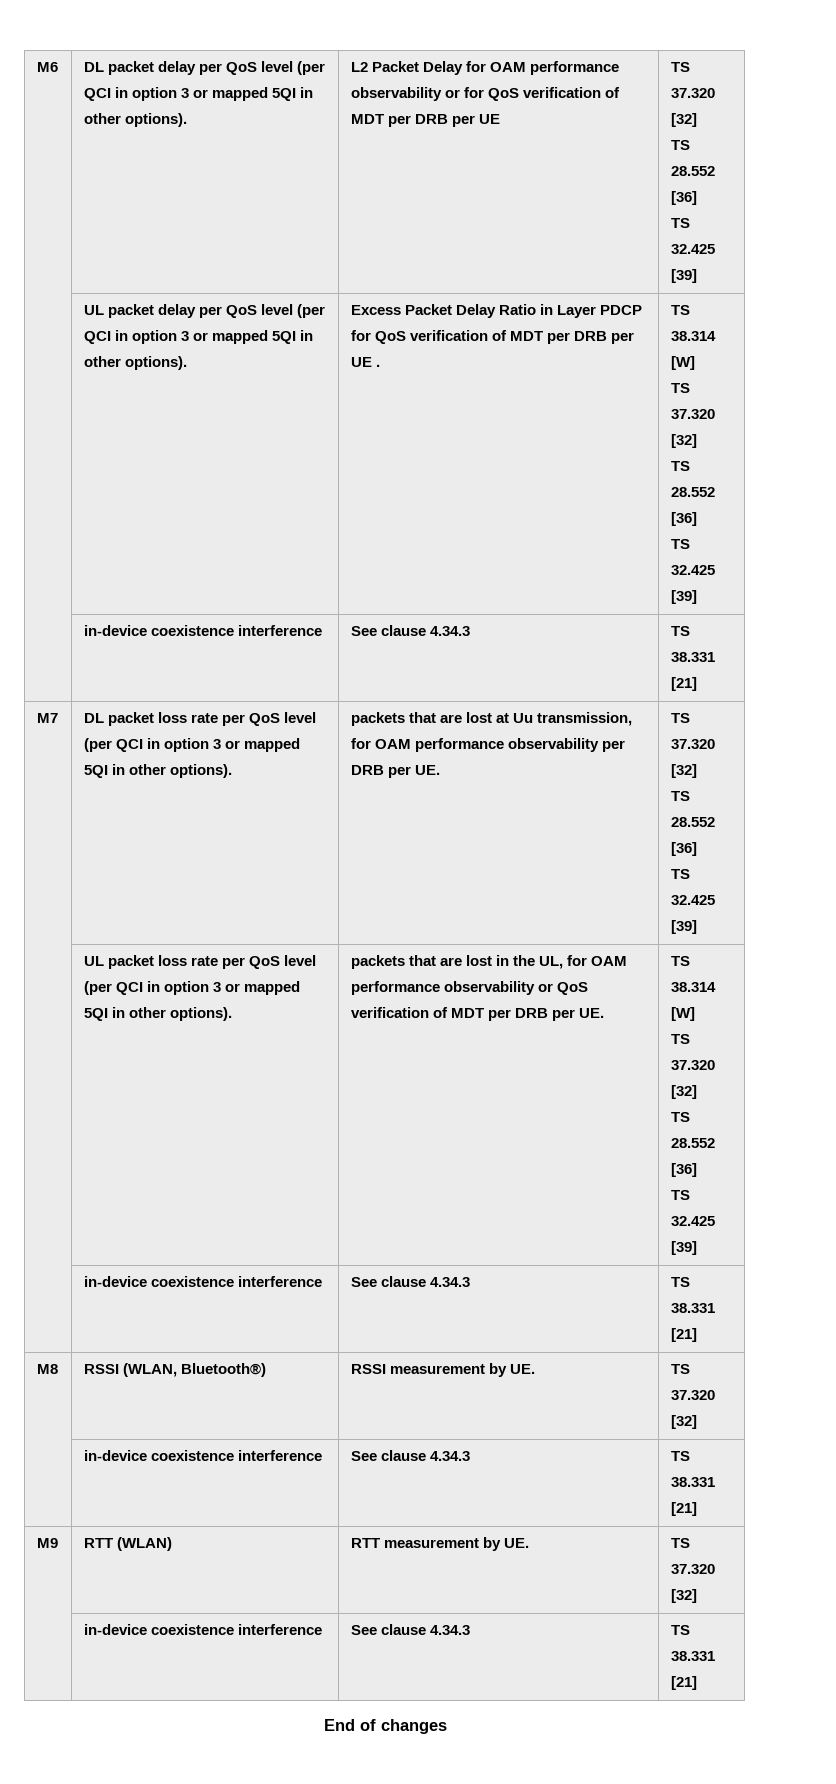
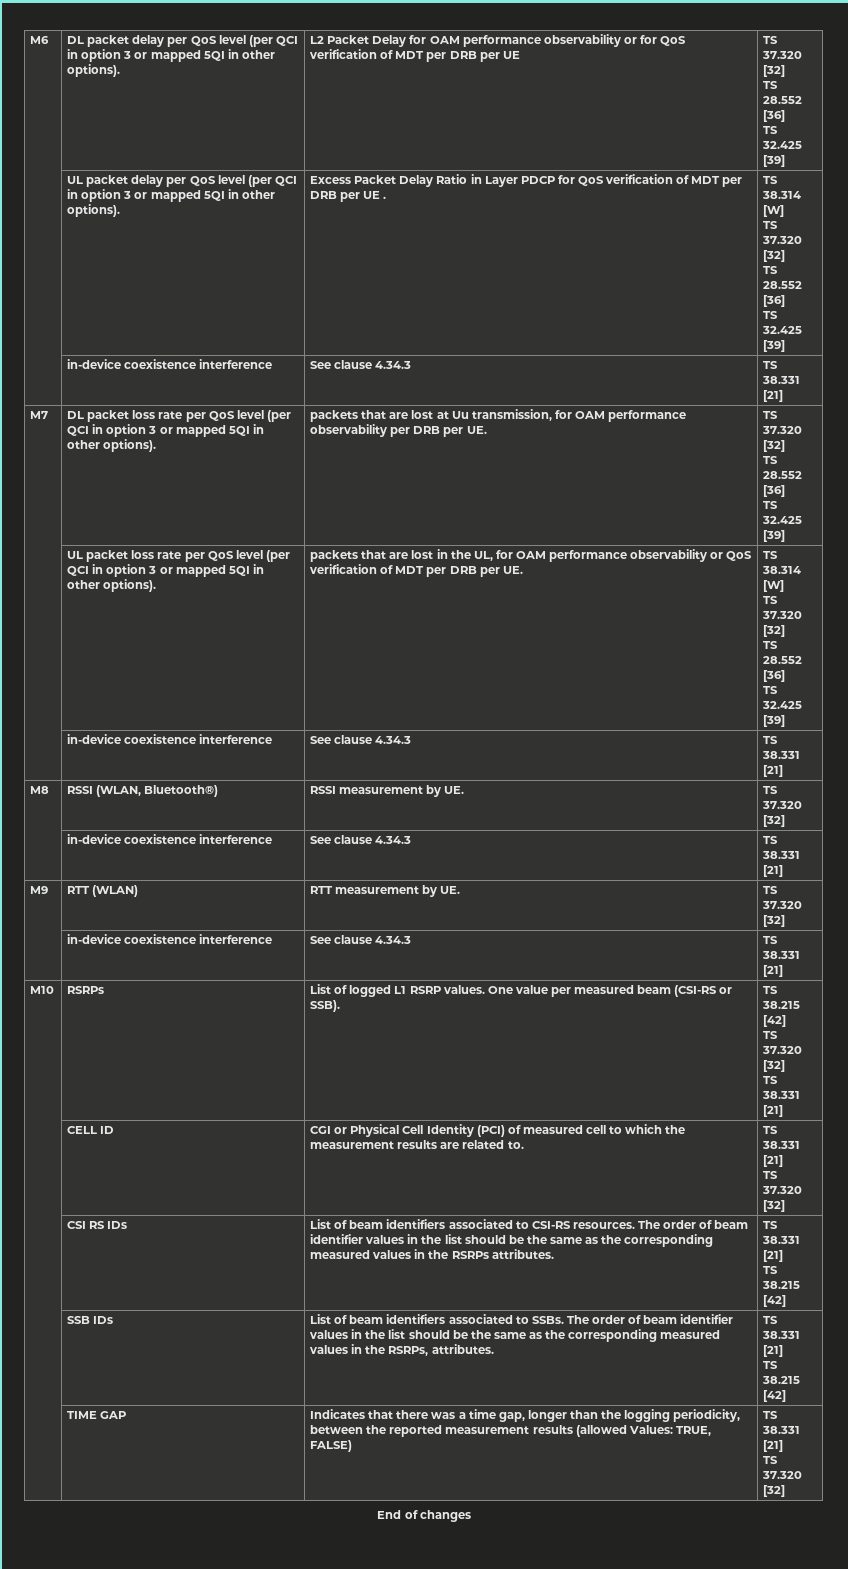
(697, 1683) none -> [30,986,55,994] [67,986,105,994] [310,984,733,997] [310,1000,341,1012] [763,986,779,994] [762,1001,801,1009] [763,1015,787,1027] [763,1031,779,1039] [762,1046,803,1054] [763,1060,786,1072] [763,1076,779,1084] [762,1091,801,1099] [763,1105,784,1117] [67,1126,115,1134] [310,1124,686,1137] [310,1140,524,1149] [763,1126,779,1134] [762,1141,801,1149] [763,1155,784,1167] [763,1171,779,1179] [762,1186,803,1194] [763,1200,786,1212] [67,1221,128,1229] [310,1219,749,1229] [310,1234,714,1247] [310,1249,554,1259] [763,1221,779,1229] [762,1236,801,1244] [763,1250,784,1262] [763,1266,779,1274] [762,1281,801,1289] [763,1295,787,1307] [67,1316,114,1324] [310,1314,734,1324] [309,1329,721,1342] [309,1344,494,1356] [763,1316,779,1324] [762,1331,801,1339] [763,1345,784,1357] [763,1361,779,1369] [762,1376,801,1384] [763,1390,787,1402] [67,1411,127,1419] [310,1409,741,1422] [310,1425,711,1437] [310,1440,353,1452] [763,1411,779,1419] [762,1426,801,1434] [763,1440,784,1452] [763,1456,779,1464] [762,1471,803,1479] [763,1485,786,1497] // M10 | RSRPs | List of logged L1 RSRP values. One value per measured beam (CSI-RS or SSB). | TS 38.215 [42] // TS 37.320 [32] // TS 38.331 [21] // | CELL ID | CGI or Physical Cell Identity (PCI) of measured cell to which the measurement results are related to. | TS 38.331 [21] // TS 37.320 [32] // | CSI RS IDs | List of beam identifiers associated to CSI-RS resources. The order of beam identifier values in the list should be the same as the corresponding measured values in the RSRPs attributes. | TS 38.331 [21] // TS 38.215 [42] // | SSB IDs | List of beam identifiers associated to SSBs. The order of beam identifier values in the list should be the same as the corresponding measured values in the RSRPs, attributes. | TS 38.331 [21] // TS 38.215 [42] // | TIME GAP | Indicates that there was a time gap, longer than the logging periodicity, between the reported measurement results (allowed Values: TRUE, FALSE) | TS 38.331 [21] // TS 37.320 [32]

